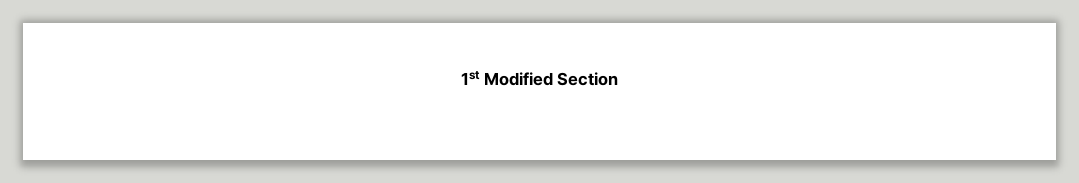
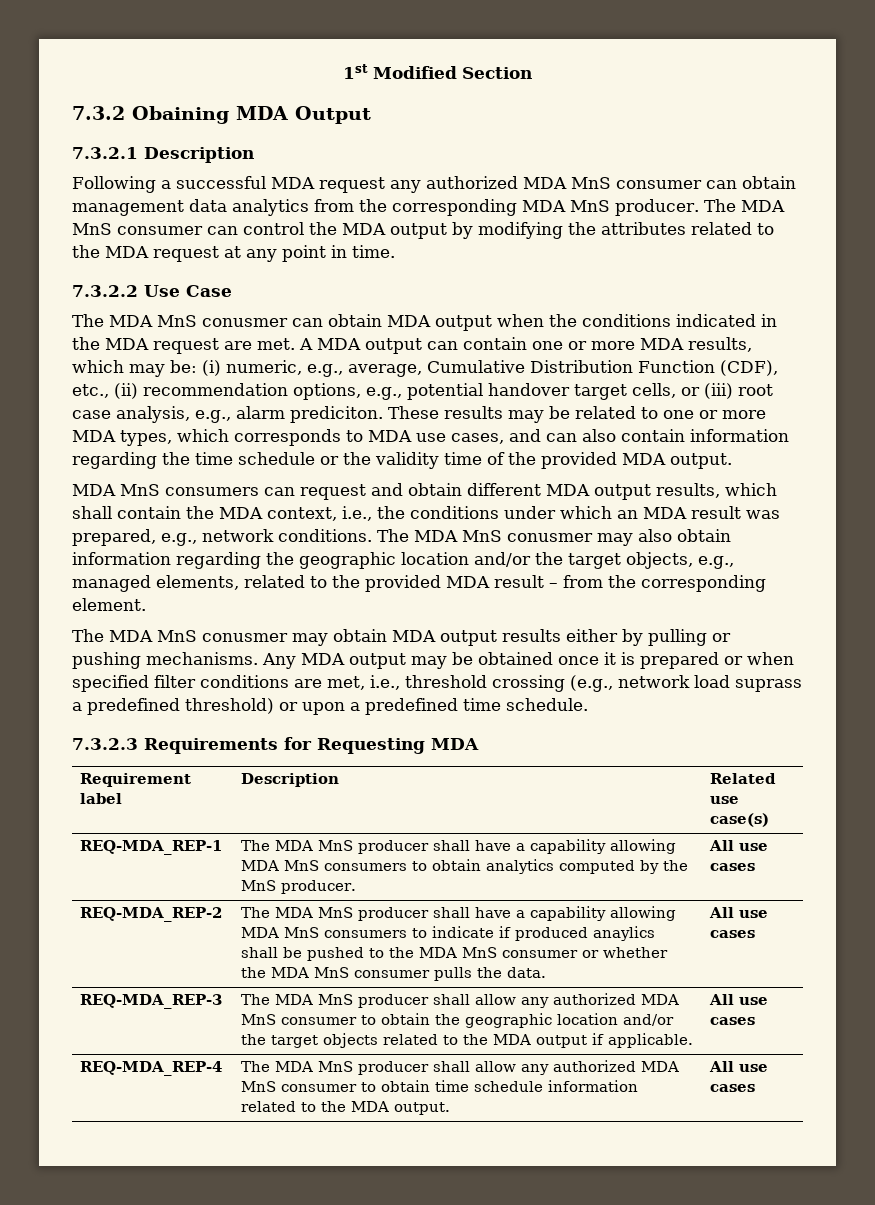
(619, 79) none -> [72,106,371,124] [72,147,254,163] [72,176,796,193] [72,199,785,216] [72,222,774,239] [72,245,395,262] [72,285,232,297] [72,314,777,331] [72,337,752,354] [72,360,778,377] [72,383,773,400] [72,406,766,423] [72,429,789,446] [72,452,732,469] [72,483,777,500] [72,506,780,521] [72,529,731,546] [72,552,734,569] [72,575,766,592] [72,598,146,611] [72,629,731,646] [72,652,794,669] [72,675,802,692] [72,698,588,715] [72,737,479,754] [79,773,191,787] [79,793,122,804] [240,773,339,787] [709,773,776,784] [709,796,739,804] [709,813,769,827] [79,840,222,855] [240,839,676,854] [240,859,688,874] [240,880,356,894] [708,840,768,851] [709,863,755,871] [79,907,222,922] [240,906,676,921] [240,926,655,941] [240,947,668,961] [240,967,546,981] [708,907,768,918] [709,930,755,938] [79,994,222,1009] [240,993,679,1008] [240,1013,674,1028] [240,1033,693,1048] [708,994,768,1005] [709,1017,755,1025] [79,1061,222,1076] [240,1060,679,1075] [240,1080,638,1092] [240,1101,450,1115] [708,1061,768,1072] [709,1084,755,1092] // 7.3.2 Obaining MDA Output // 7.3.2.1 Description // Following a successful MDA request any authorized MDA MnS consumer can obtain management data analytics from the corresponding MDA MnS producer. The MDA MnS consumer can control the MDA output by modifying the attributes related to the MDA request at any point in time. // 7.3.2.2 Use Case // The MDA MnS conusmer can obtain MDA output when the conditions indicated in the MDA request are met. A MDA output can contain one or more MDA results, which may be: (i) numeric, e.g., average, Cumulative Distribution Function (CDF), etc., (ii) recommendation options, e.g., potential handover target cells, or (iii) root case analysis, e.g., alarm prediciton. These results may be related to one or more MDA types, which corresponds to MDA use cases, and can also contain information regarding the time schedule or the validity time of the provided MDA output. // MDA MnS consumers can request and obtain different MDA output results, which shall contain the MDA context, i.e., the conditions under which an MDA result was prepared, e.g., network conditions. The MDA MnS conusmer may also obtain information regarding the geographic location and/or the target objects, e.g., managed elements, related to the provided MDA result – from the corresponding element. // The MDA MnS conusmer may obtain MDA output results either by pulling or pushing mechanisms. Any MDA output may be obtained once it is prepared or when specified filter conditions are met, i.e., threshold crossing (e.g., network load suprass a predefined threshold) or upon a predefined time schedule. // 7.3.2.3 Requirements for Requesting MDA // Requirement label | Description | Related use case(s) // REQ-MDA_REP-1 | The MDA MnS producer shall have a capability allowing MDA MnS consumers to obtain analytics computed by the MnS producer. | All use cases // REQ-MDA_REP-2 | The MDA MnS producer shall have a capability allowing MDA MnS consumers to indicate if produced anaylics shall be pushed to the MDA MnS consumer or whether the MDA MnS consumer pulls the data. | All use cases // REQ-MDA_REP-3 | The MDA MnS producer shall allow any authorized MDA MnS consumer to obtain the geographic location and/or the target objects related to the MDA output if applicable. | All use cases // REQ-MDA_REP-4 | The MDA MnS producer shall allow any authorized MDA MnS consumer to obtain time schedule information related to the MDA output. | All use cases

